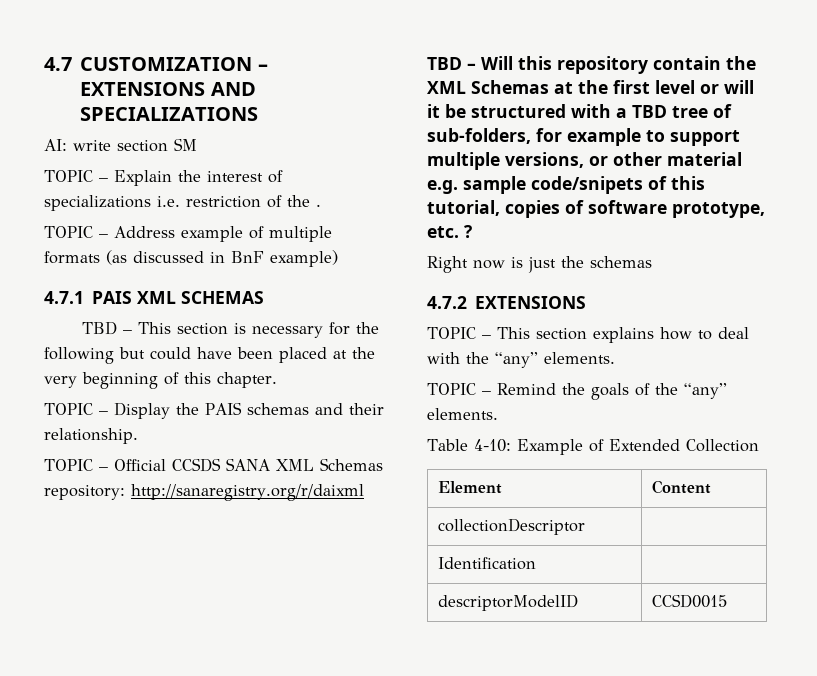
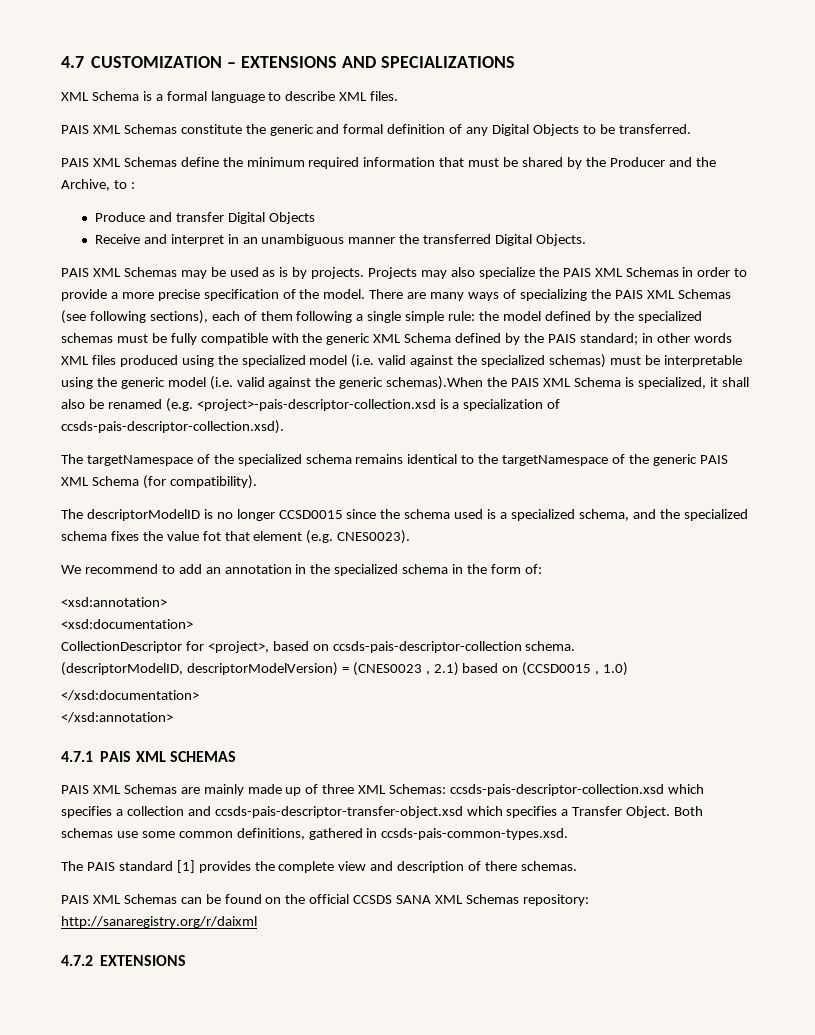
[44,138,197,152] [44,170,283,186] [44,195,321,211] [44,226,332,242] [44,250,338,267] [44,291,265,304] [82,321,380,338] [44,347,375,364] [44,372,277,389] [44,402,384,419] [44,428,138,444] [44,459,166,471] AI: write section SM // TOPIC – Explain the interest of specializations i.e. restriction of the . // TOPIC – Address example of multiple formats (as discussed in BnF example) // 4.7.1 PAIS XML SCHEMAS // TBD – This section is necessary for the following but could have been placed at the very beginning of this chapter. // TOPIC – Display the PAIS schemas and their relationship. // TOPIC – Official -> [61,91,399,103] [61,124,691,136] [61,157,716,169] [61,179,135,191] [94,212,315,224] [94,234,587,246] [61,267,748,279] [61,289,731,301] [61,310,702,324] [61,333,732,345] [61,354,742,368] [61,376,749,390] [61,398,561,412] [61,420,284,434] [61,454,728,466] [61,475,257,489] [61,509,748,521] [61,530,411,544] [61,564,542,576] [61,597,167,607] [61,619,193,629] [61,641,576,653] [61,662,629,676] [61,690,199,701] [61,712,173,723] [61,751,236,762] [61,784,704,796] [61,806,704,818] [61,828,569,840] [61,860,577,873] [61,894,350,904] XML Schema is a formal language to describe XML files. // PAIS XML Schemas constitute the generic and formal definition of any Digital Objects to be transferred. // PAIS XML Schemas define the minimum required information that must be shared by the Producer and the Archive, to : // Produce and transfer Digital Objects // Receive and interpret in an unambiguous manner the transferred Digital Objects. // PAIS XML Schemas may be used as is by projects. Projects may also specialize the PAIS XML Schemas in order to provide a more precise specification of the model. There are many ways of specializing the PAIS XML Schemas (see following sections), each of them following a single simple rule: the model defined by the specialized schemas must be fully compatible with the generic XML Schema defined by the PAIS standard; in other words XML files produced using the specialized model (i.e. valid against the specialized schemas) must be interpretable using the generic model (i.e. valid against the generic schemas).When the PAIS XML Schema is specialized, it shall also be renamed (e.g. <project>-pais-descriptor-collection.xsd is a specialization of ccsds-pais-descriptor-collection.xsd). // The targetNamespace of the specialized schema remains identical to the targetNamespace of the generic PAIS XML Schema (for compatibility). // The descriptorModelID is no longer CCSD0015 since the schema used is a specialized schema, and the specialized schema fixes the value fot that element (e.g. CNES0023). // We recommend to add an annotation in the specialized schema in the form of: // <xsd:annotation> // <xsd:documentation> // CollectionDescriptor for <project>, based on ccsds-pais-descriptor-collection schema. // (descriptorModelID, descriptorModelVersion) = (CNES0023 , 2.1) based on (CCSD0015 , 1.0) // </xsd:documentation> // </xsd:annotation> // 4.7.1 PAIS XML SCHEMAS // PAIS XML Schemas are mainly made up of three XML Schemas: ccsds-pais-descriptor-collection.xsd which specifies a collection and ccsds-pais-descriptor-transfer-object.xsd which specifies a Transfer Object. Both schemas use some common definitions, gathered in ccsds-pais-common-types.xsd. // The PAIS standard [1] provides the complete view and description of there schemas. // PAIS XML Schemas can be found on the official
[427,56,756,74] [427,80,754,94] [427,104,732,118] [427,128,740,146] [427,152,742,170] [427,176,705,194] [427,200,765,218] [427,225,472,238] [427,256,652,273] [427,296,587,309] [427,327,749,343] [427,352,615,368] [427,383,727,400] [427,408,498,420] [427,439,759,455] [438,481,503,494] [652,480,712,494] [438,518,586,535] [438,557,537,570] [438,594,579,611] [652,594,728,608] TBD – Will this repository contain the XML Schemas at the first level or will it be structured with a TBD tree of sub-folders, for example to support multiple versions, or other material e.g. sample code/snipets of this tutorial, copies of software prototype, etc. ? // Right now is just the schemas // 4.7.2 EXTENSIONS // TOPIC – This section explains how to deal with the “any” elements. // TOPIC – Remind the goals of the “any” elements. // Table 4-10: Example of Extended Collection // Element | Content // collectionDescriptor | // Identification | // descriptorModelID | CCSD0015 -> [61,955,187,966] 4.7.2 EXTENSIONS

